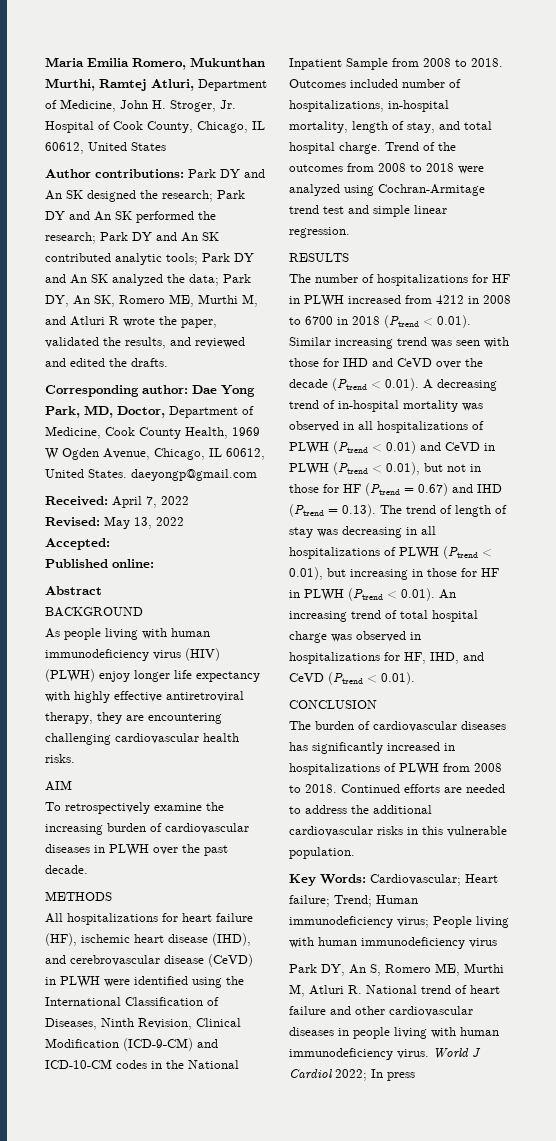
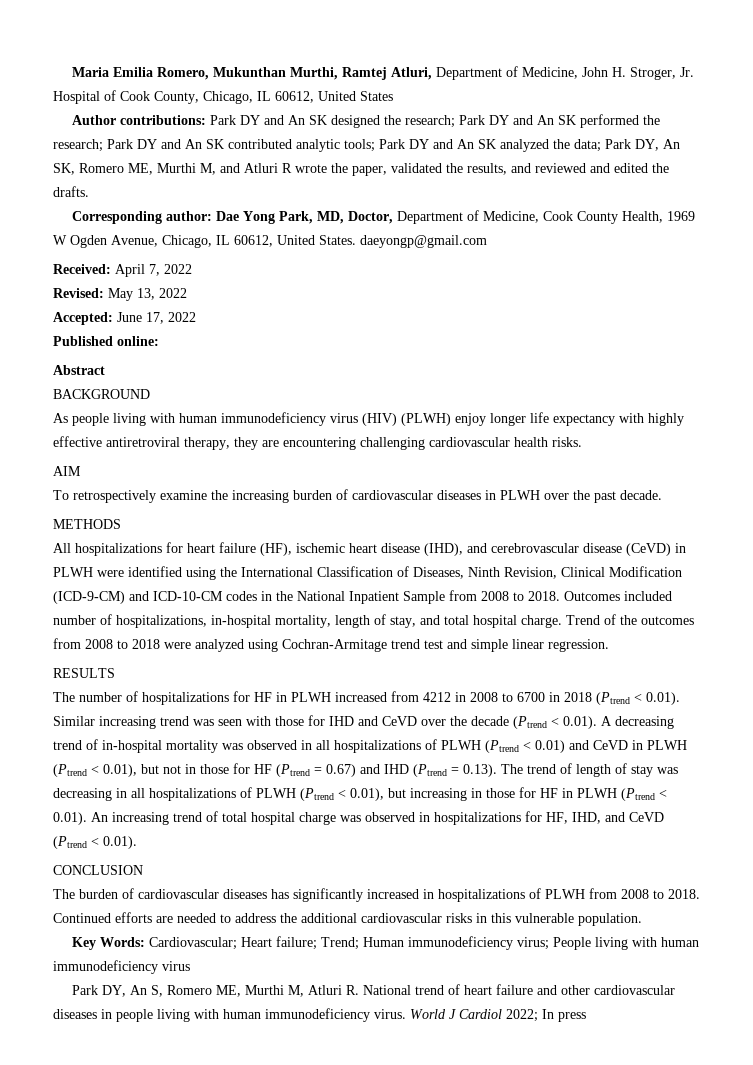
(110, 544) none -> [117,312,196,324] June 17, 2022

